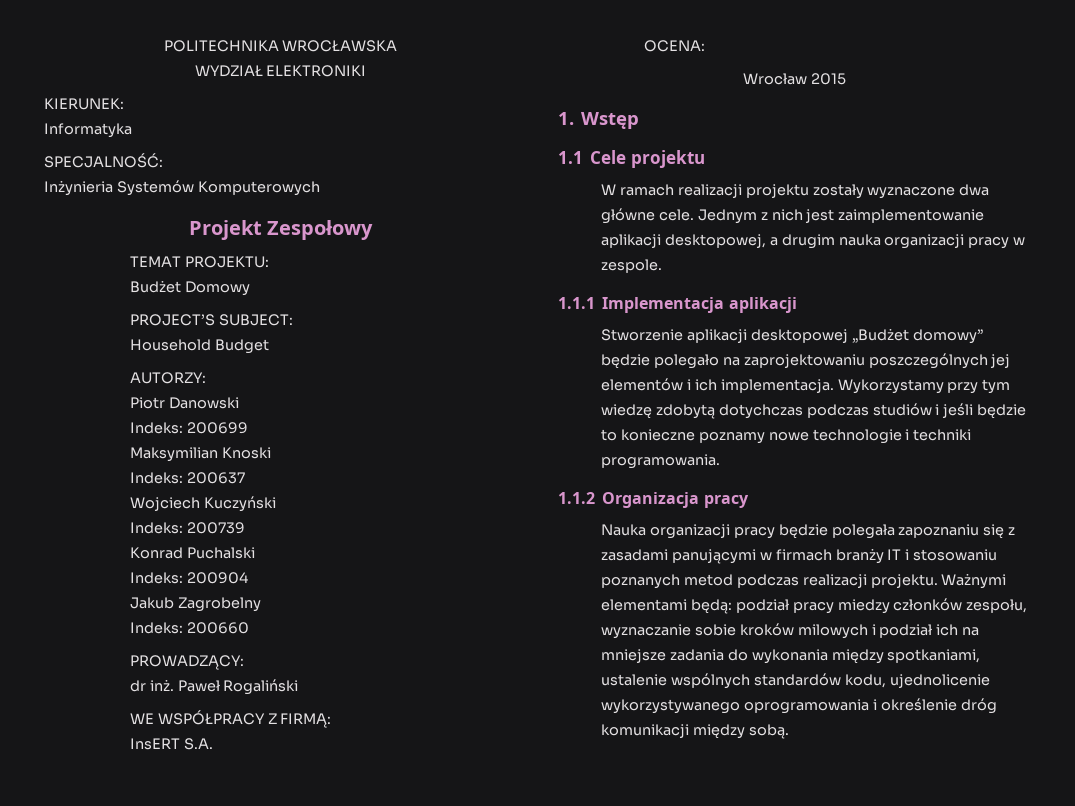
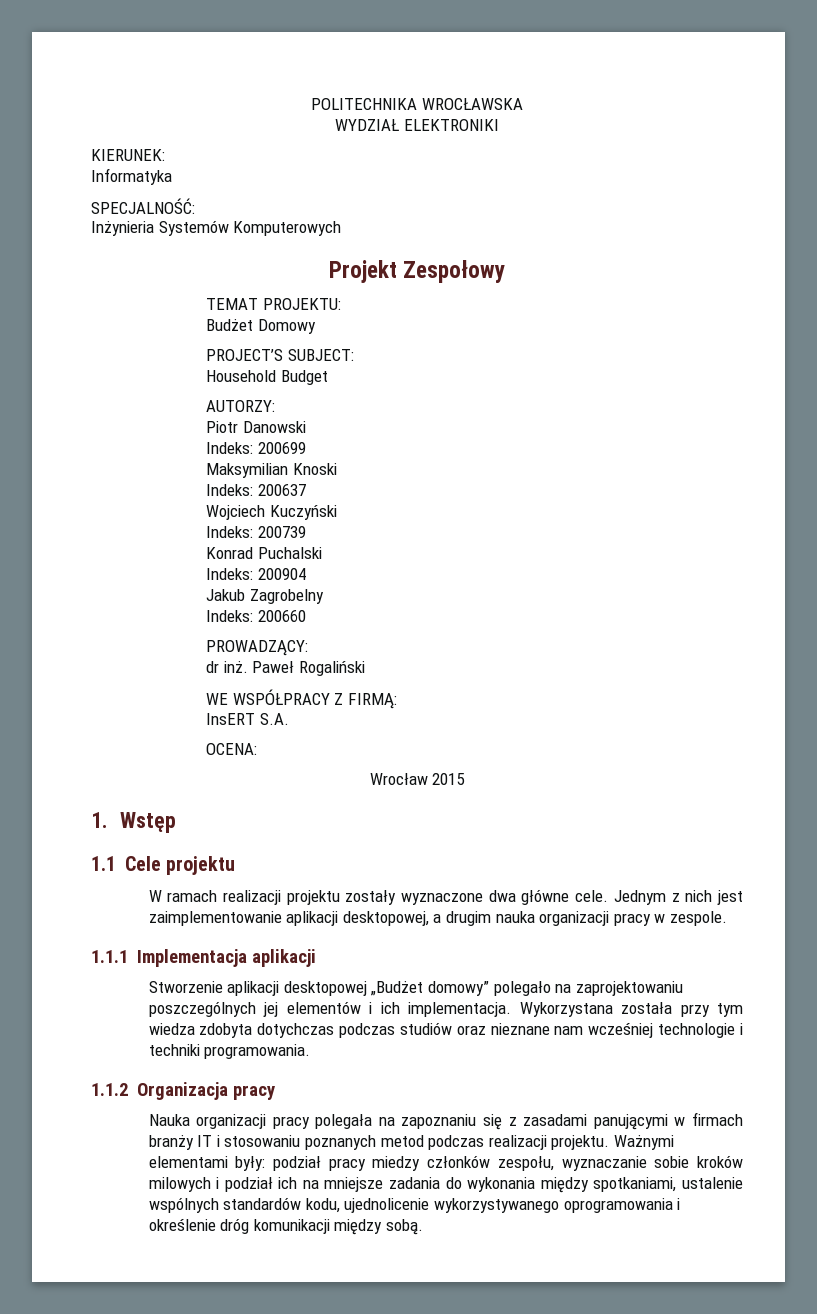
[600,354,650,369] będzie -> (489, 988) none
[837,379,1011,394] [600,403,1027,419] [600,429,809,444] Wykorzystamy przy tym wiedzę zdobytą dotychczas podczas studiów i jeśli będzie to konieczne poznamy nowe -> [519,1002,743,1017] [148,1022,654,1038] Wykorzystana została przy tym wiedza zdobyta dotychczas podczas studiów oraz nieznane nam wcześniej
[778,524,895,539] będzie polegała -> [315,1114,395,1129] polegała na
[690,599,732,614] będą: -> [235,1156,266,1171] były:

